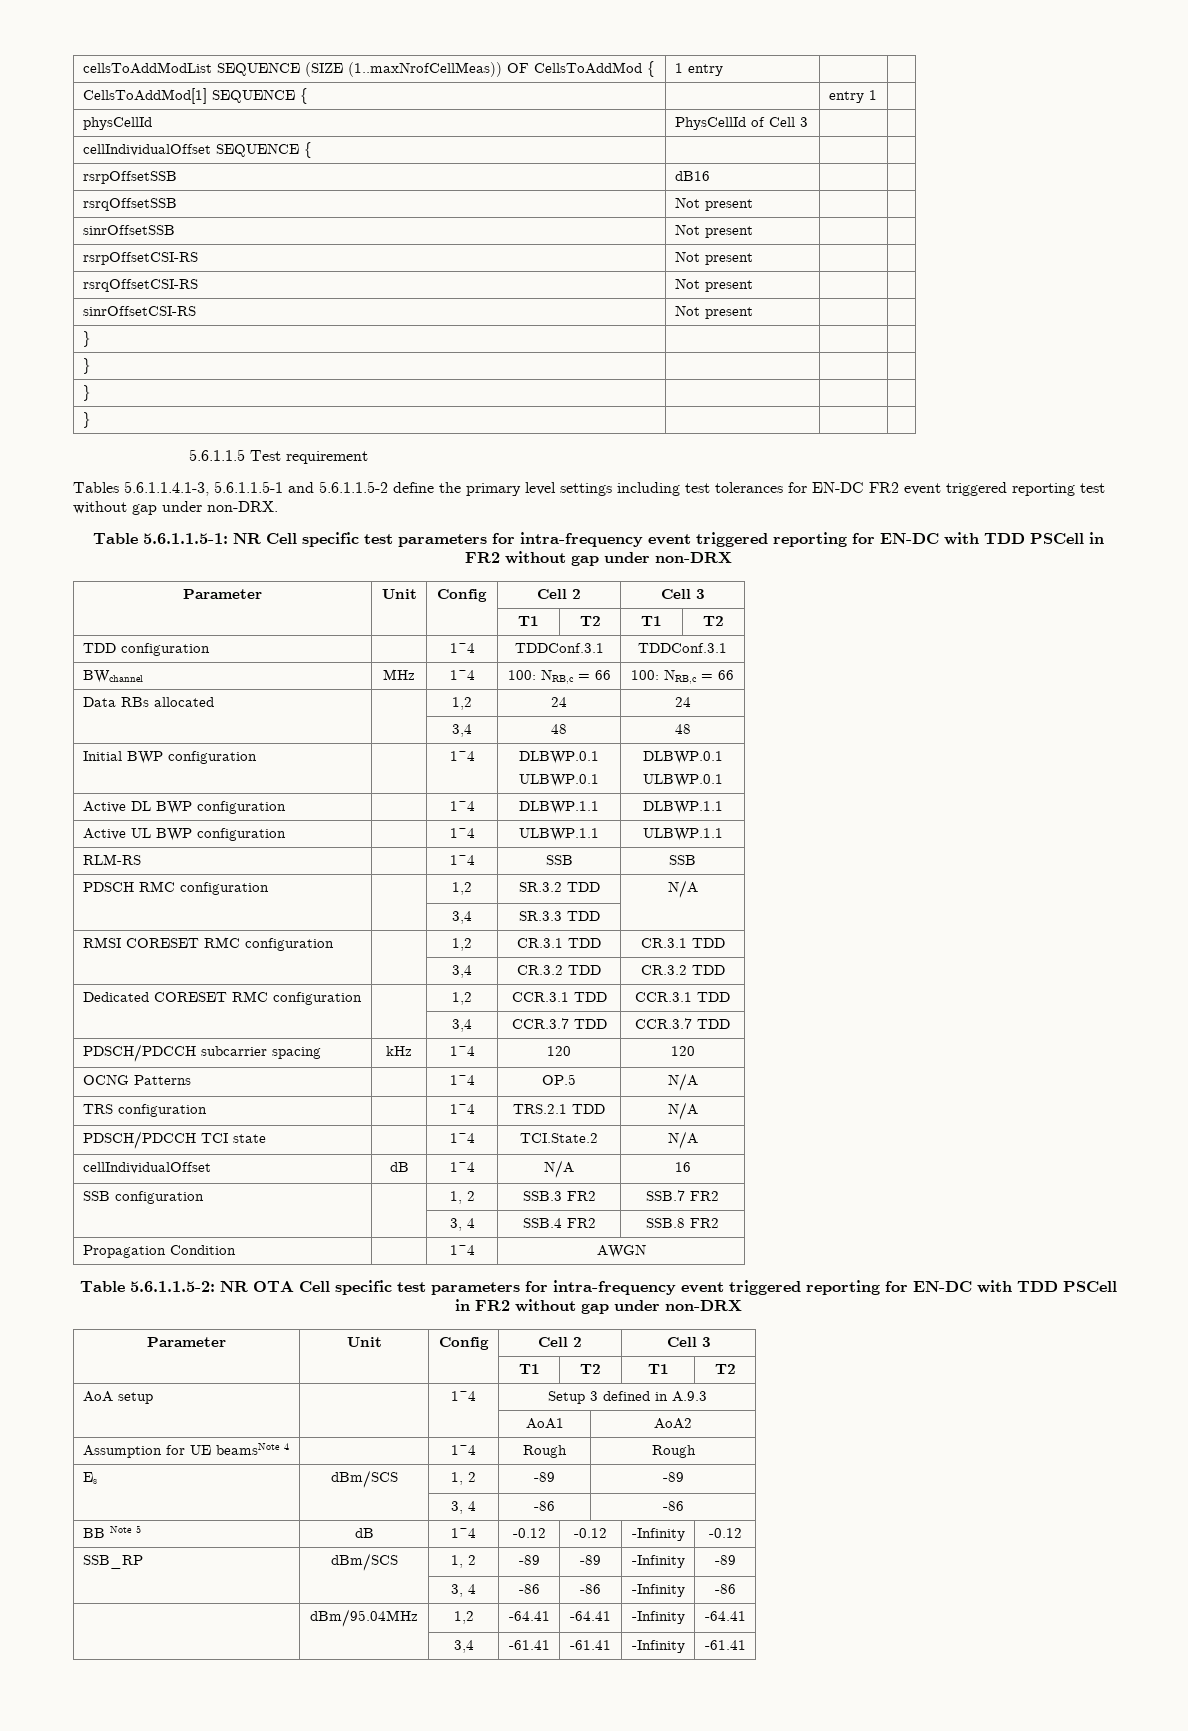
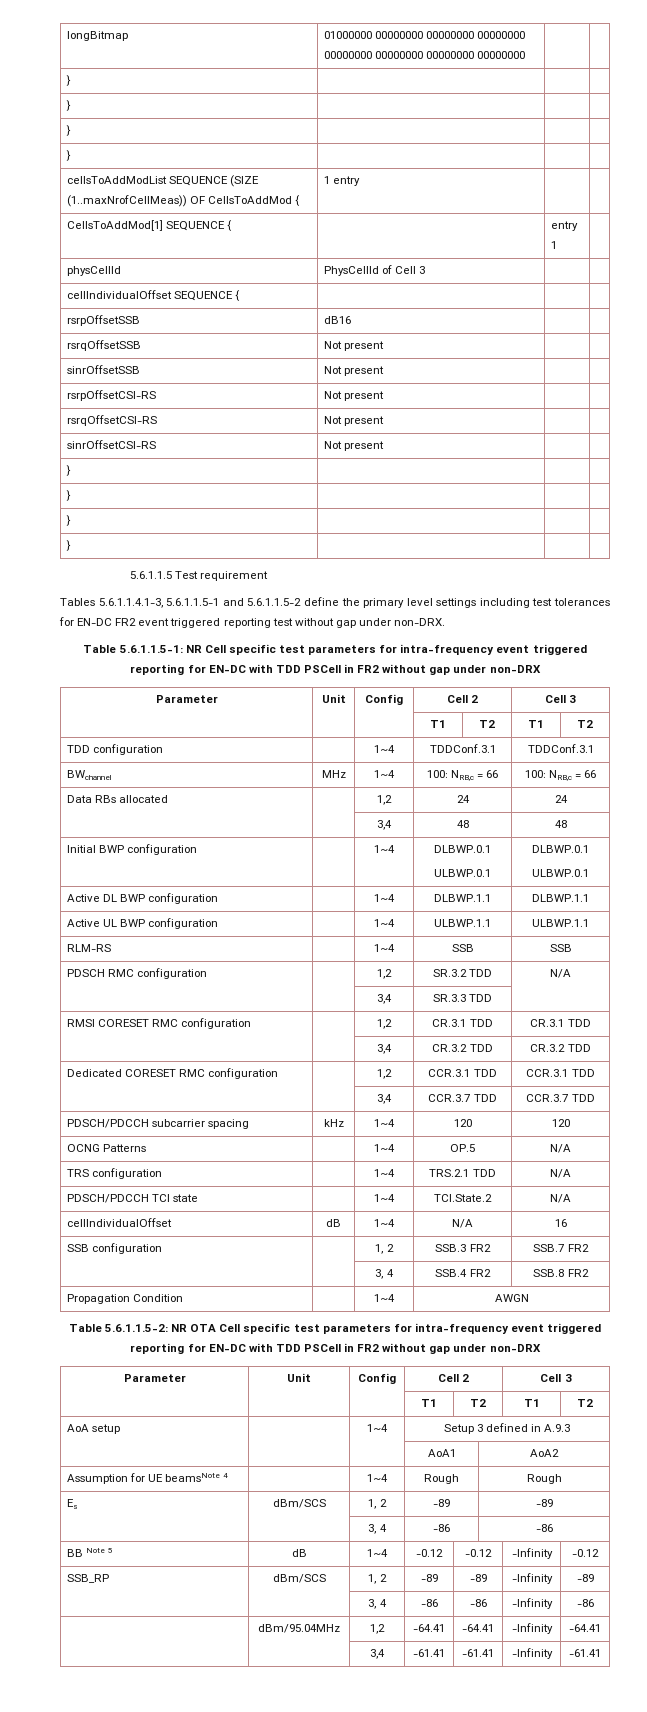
(82, 68) none -> [66,31,128,41] [323,31,526,39] [323,51,526,59] [65,75,71,86] [65,100,71,111] [65,125,71,136] [65,150,71,161] longBitmap | 01000000 00000000 00000000 00000000 00000000 00000000 00000000 00000000 | | // } | | | // } | | | // } | | | // } | | | //

